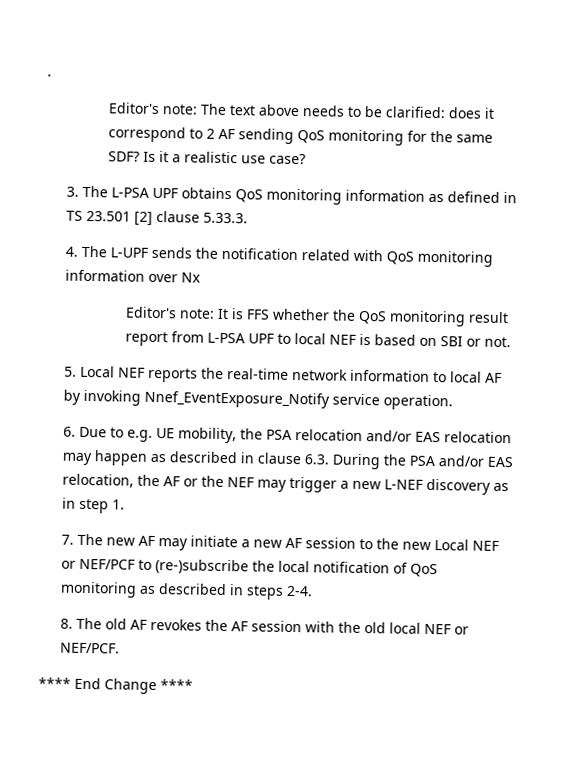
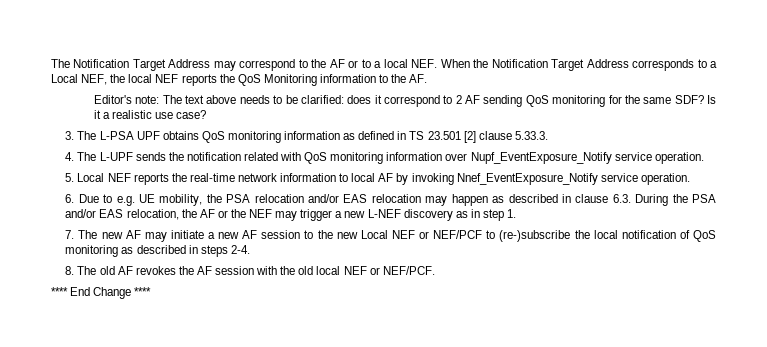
[47,74,52,77] . -> [51,59,718,71] [51,74,428,86] The Notification Target Address may correspond to the AF or to a local NEF. When the Notification Target Address corresponds to a Local NEF, the local NEF reports the QoS Monitoring information to the AF.
[180,272,201,283] [125,306,510,327] [125,331,512,348] Nx // Editor's note: It is FFS whether the QoS monitoring result report from L-PSA UPF to local NEF is based on SBI or not. -> [470,152,704,164] Nupf_EventExposure_Notify service operation.

